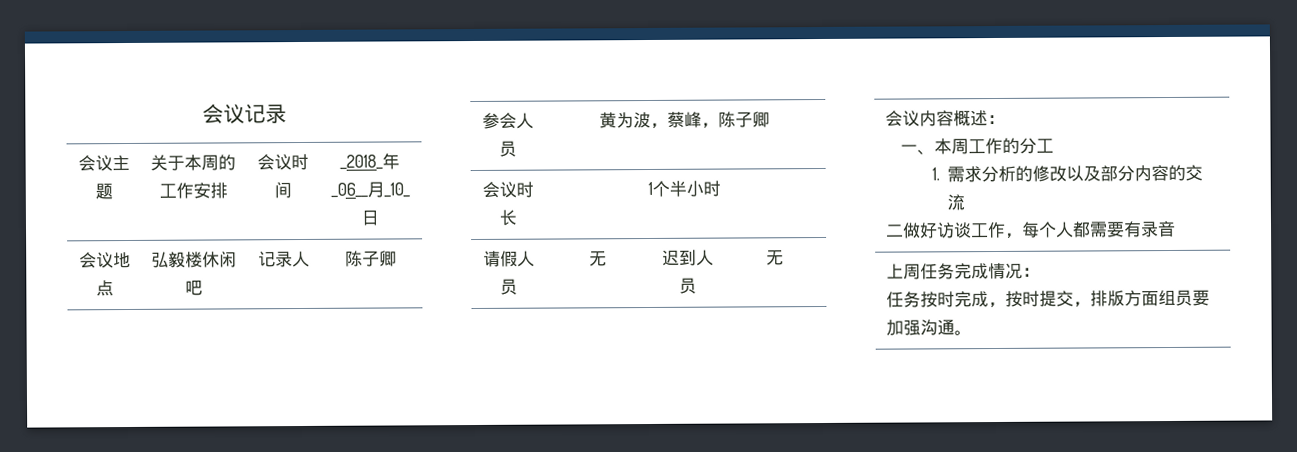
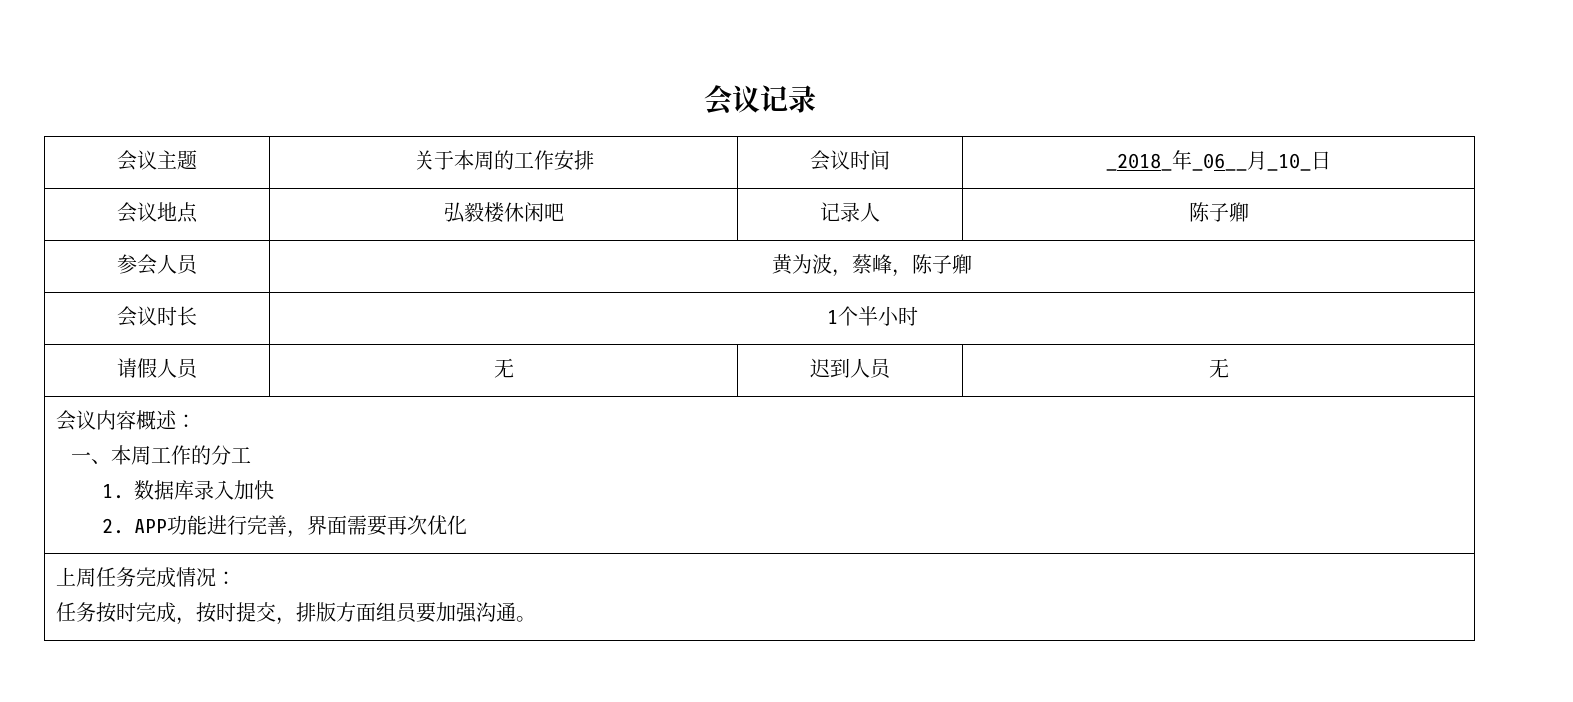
[947,164,1204,183] [947,194,966,211] [884,220,1176,239] 需求分析的修改以及部分内容的交流 // 二做好访谈工作，每个人都需要有录音 -> [133,480,274,500] [101,515,467,538] 数据库录入加快 // 2. APP功能进行完善，界面需要再次优化

